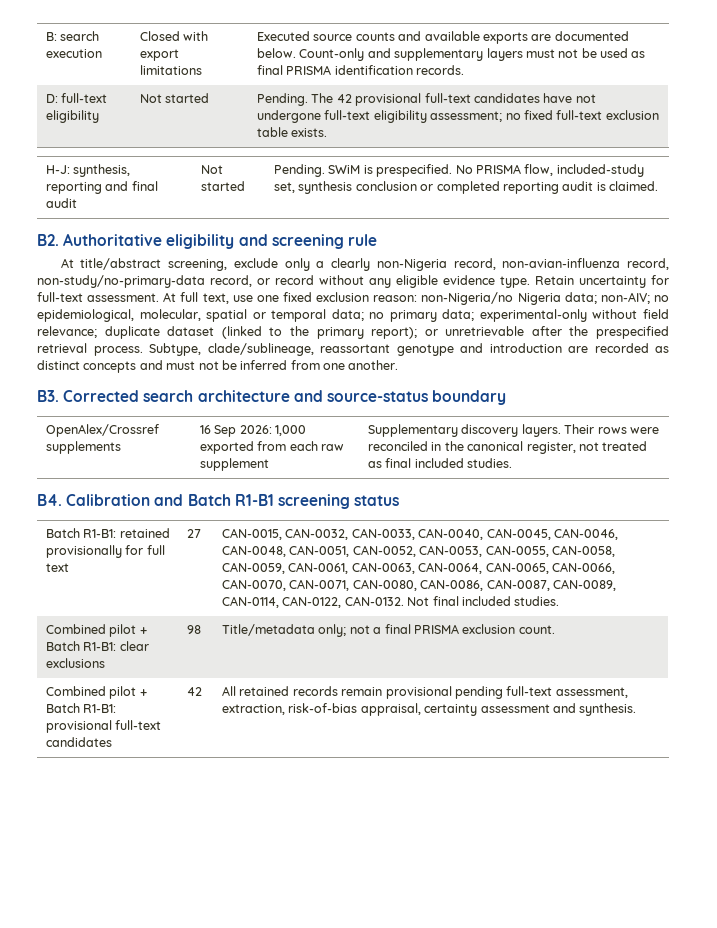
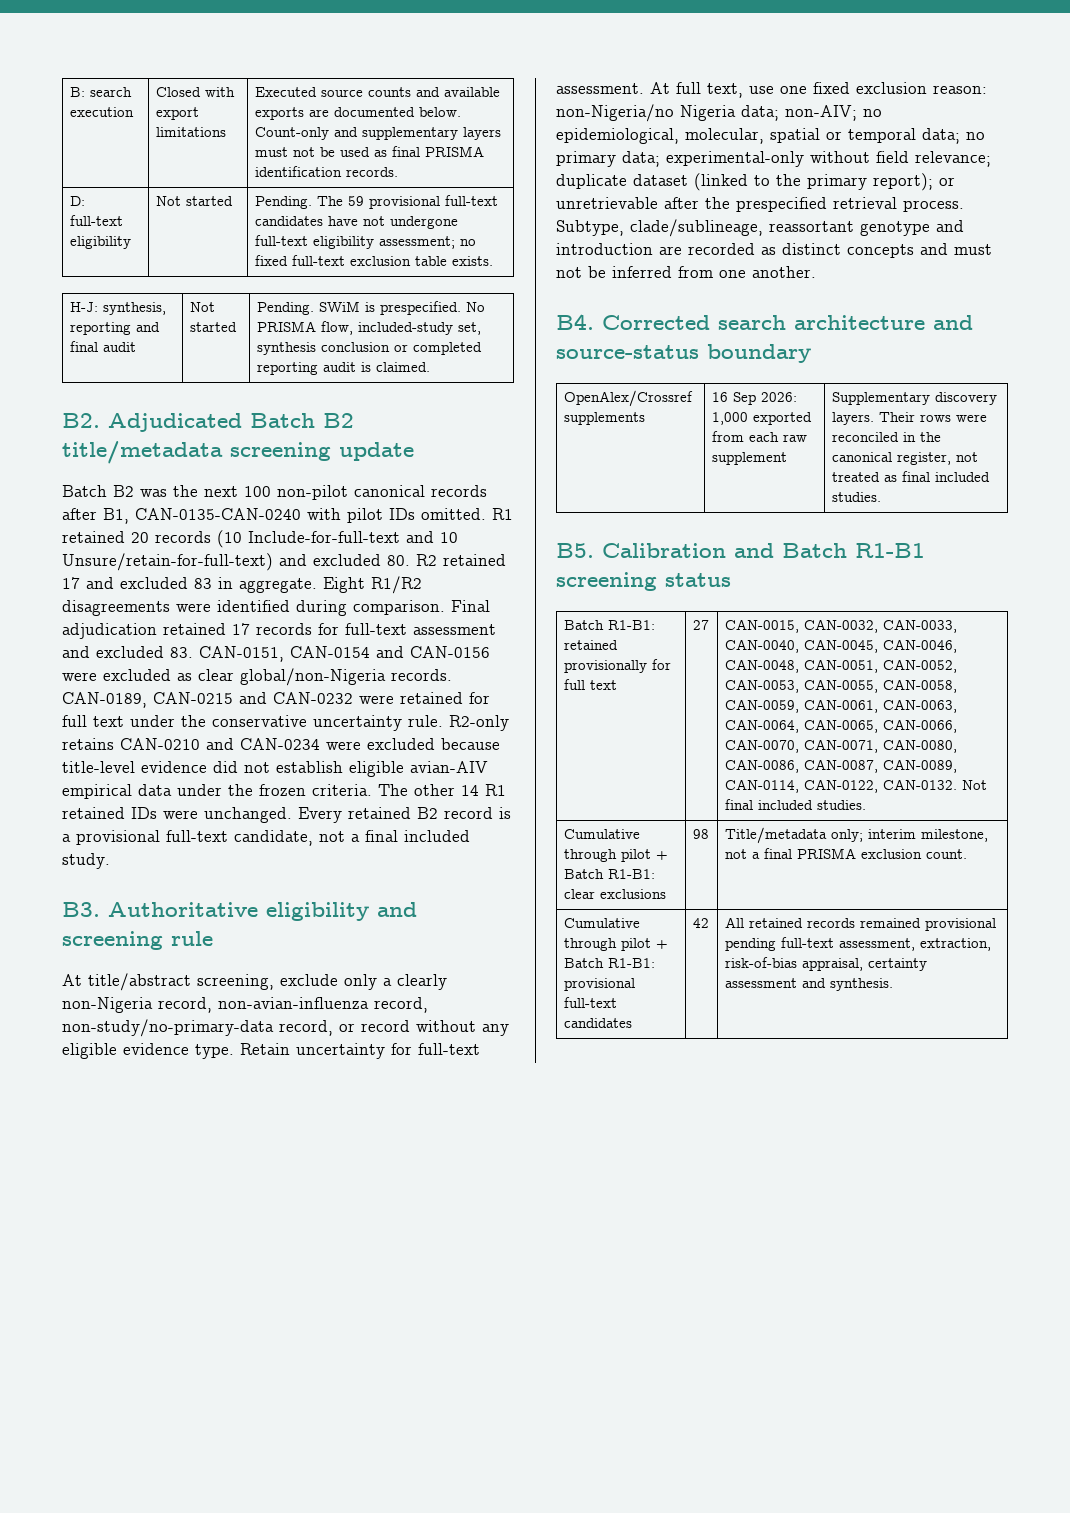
[336,94,352,103] 42 -> [347,196,364,206] 59
(59, 240) none -> [108,413,354,432] [62,441,414,464] [62,485,487,500] [62,508,513,524] [62,530,458,548] [62,553,506,571] [62,576,422,594] [62,600,490,616] [62,623,496,639] [62,646,490,662] [62,668,452,686] [62,692,490,708] [62,715,509,731] [62,738,500,750] [62,761,488,777] [62,784,506,799] [62,807,511,823] [62,830,470,846] [62,853,110,869] [62,902,100,917] Adjudicated Batch B2 title/metadata screening update // Batch B2 was the next 100 non-pilot canonical records after B1, CAN-0135-CAN-0240 with pilot IDs omitted. R1 retained 20 records (10 Include-for-full-text and 10 Unsure/retain-for-full-text) and excluded 80. R2 retained 17 and excluded 83 in aggregate. Eight R1/R2 disagreements were identified during comparison. Final adjudication retained 17 records for full-text assessment and excluded 83. CAN-0151, CAN-0154 and CAN-0156 were excluded as clear global/non-Nigeria records. CAN-0189, CAN-0215 and CAN-0232 were retained for full text under the conservative uncertainty rule. R2-only retains CAN-0210 and CAN-0234 were excluded because title-level evidence did not establish eligible avian-AIV empirical data under the frozen criteria. The other 14 R1 retained IDs were unchanged. Every retained B2 record is a provisional full-text candidate, not a final included study. // B3.
[37,390,59,402] B3. -> [556,314,594,330] B4.
[37,494,62,506] B4. -> [556,543,594,558] B5.
[46,624,107,634] Combined -> [563,829,640,839] [563,849,617,862] Cumulative through
(347, 630) none -> [867,829,988,842] interim milestone,
[46,686,107,696] Combined -> [563,918,640,928] [563,938,617,951] Cumulative through
[341,687,383,696] remain -> [859,918,921,928] remained

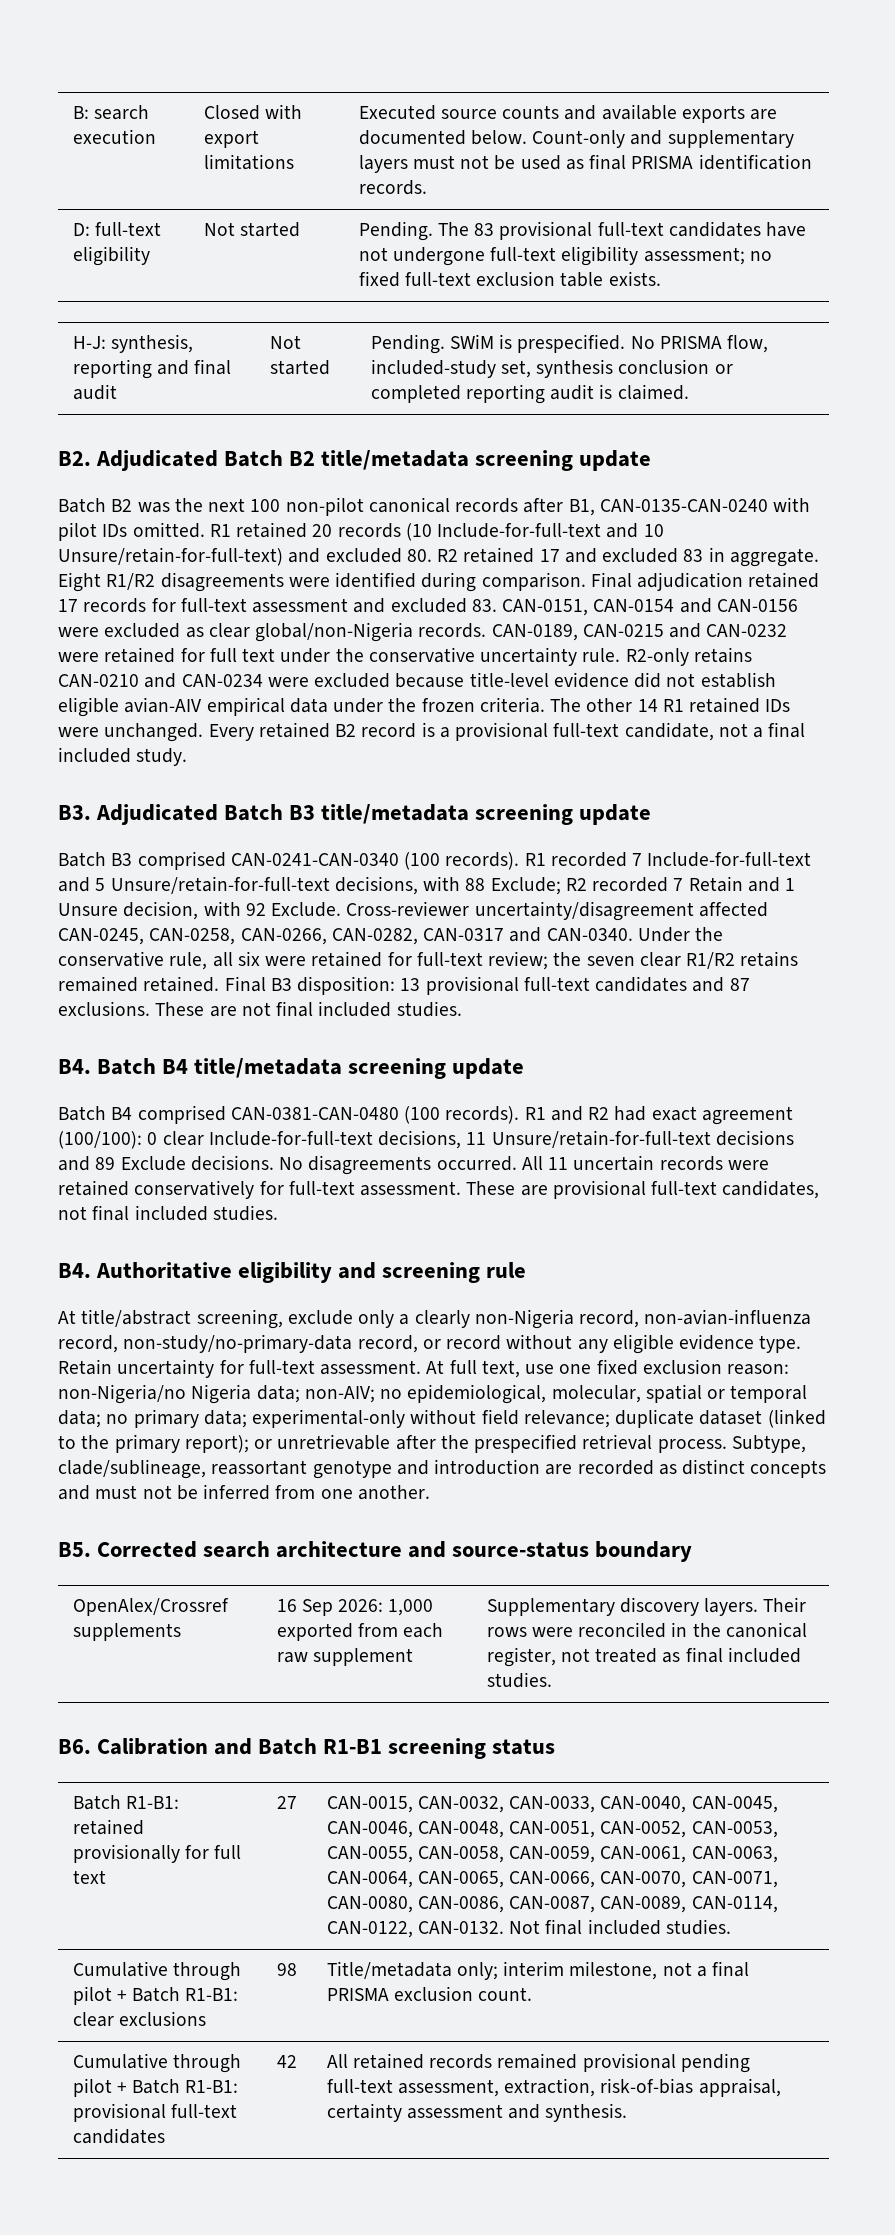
[347,196,364,206] 59 -> [474,223,495,236] 83
(100, 909) none -> [96,804,652,825] [58,851,812,870] [58,876,796,895] [58,901,768,921] [58,927,724,945] [58,951,799,970] [58,976,750,995] [58,1001,462,1017] [58,1058,525,1079] [58,1105,793,1125] [58,1130,794,1149] [58,1155,769,1175] [58,1180,820,1199] [58,1205,278,1221] [58,1263,91,1278] Adjudicated Batch B3 title/metadata screening update // Batch B3 comprised CAN-0241-CAN-0340 (100 records). R1 recorded 7 Include-for-full-text and 5 Unsure/retain-for-full-text decisions, with 88 Exclude; R2 recorded 7 Retain and 1 Unsure decision, with 92 Exclude. Cross-reviewer uncertainty/disagreement affected CAN-0245, CAN-0258, CAN-0266, CAN-0282, CAN-0317 and CAN-0340. Under the conservative rule, all six were retained for full-text review; the seven clear R1/R2 retains remained retained. Final B3 disposition: 13 provisional full-text candidates and 87 exclusions. These are not final included studies. // B4. Batch B4 title/metadata screening update // Batch B4 comprised CAN-0381-CAN-0480 (100 records). R1 and R2 had exact agreement (100/100): 0 clear Include-for-full-text decisions, 11 Unsure/retain-for-full-text decisions and 89 Exclude decisions. No disagreements occurred. All 11 uncertain records were retained conservatively for full-text assessment. These are provisional full-text candidates, not final included studies. // B4.
[556,314,594,330] B4. -> [58,1542,91,1557] B5.
[556,543,594,558] B5. -> [58,1739,91,1754] B6.

